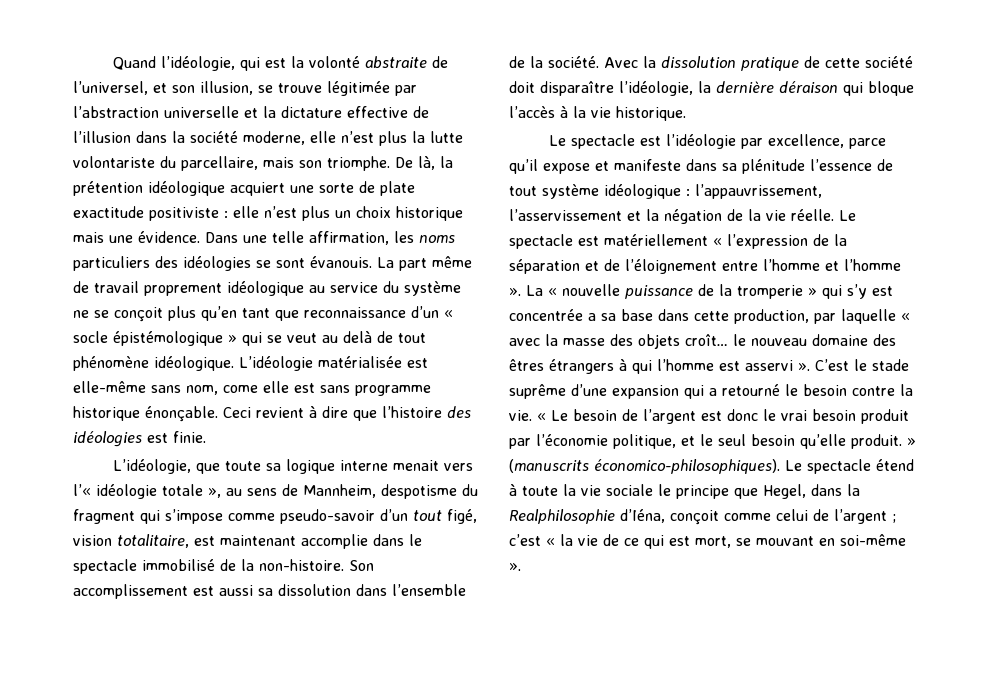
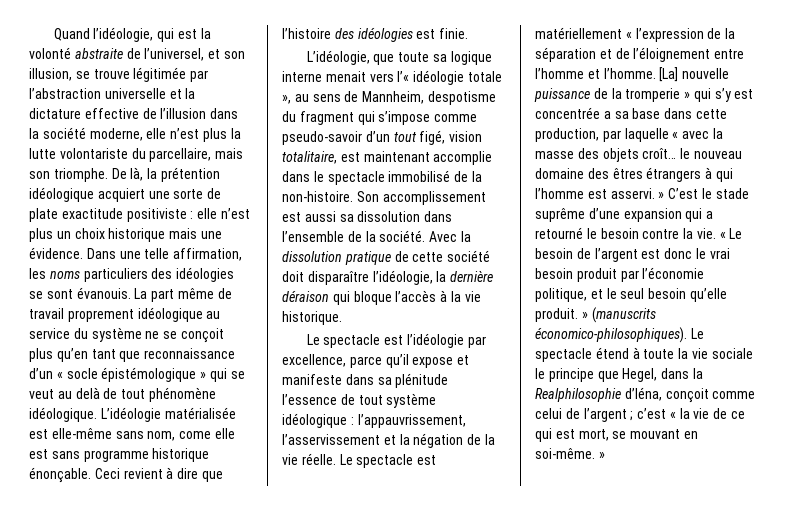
[844,259,901,271] [509,285,557,296] l’homme ». La « -> [603,67,679,82] l’homme. [La]
[745,360,810,371] asservi ». -> [610,188,665,199] asservi. »
[840,534,906,546] [509,563,521,571] soi-même ». -> [535,448,605,459] soi-même. »

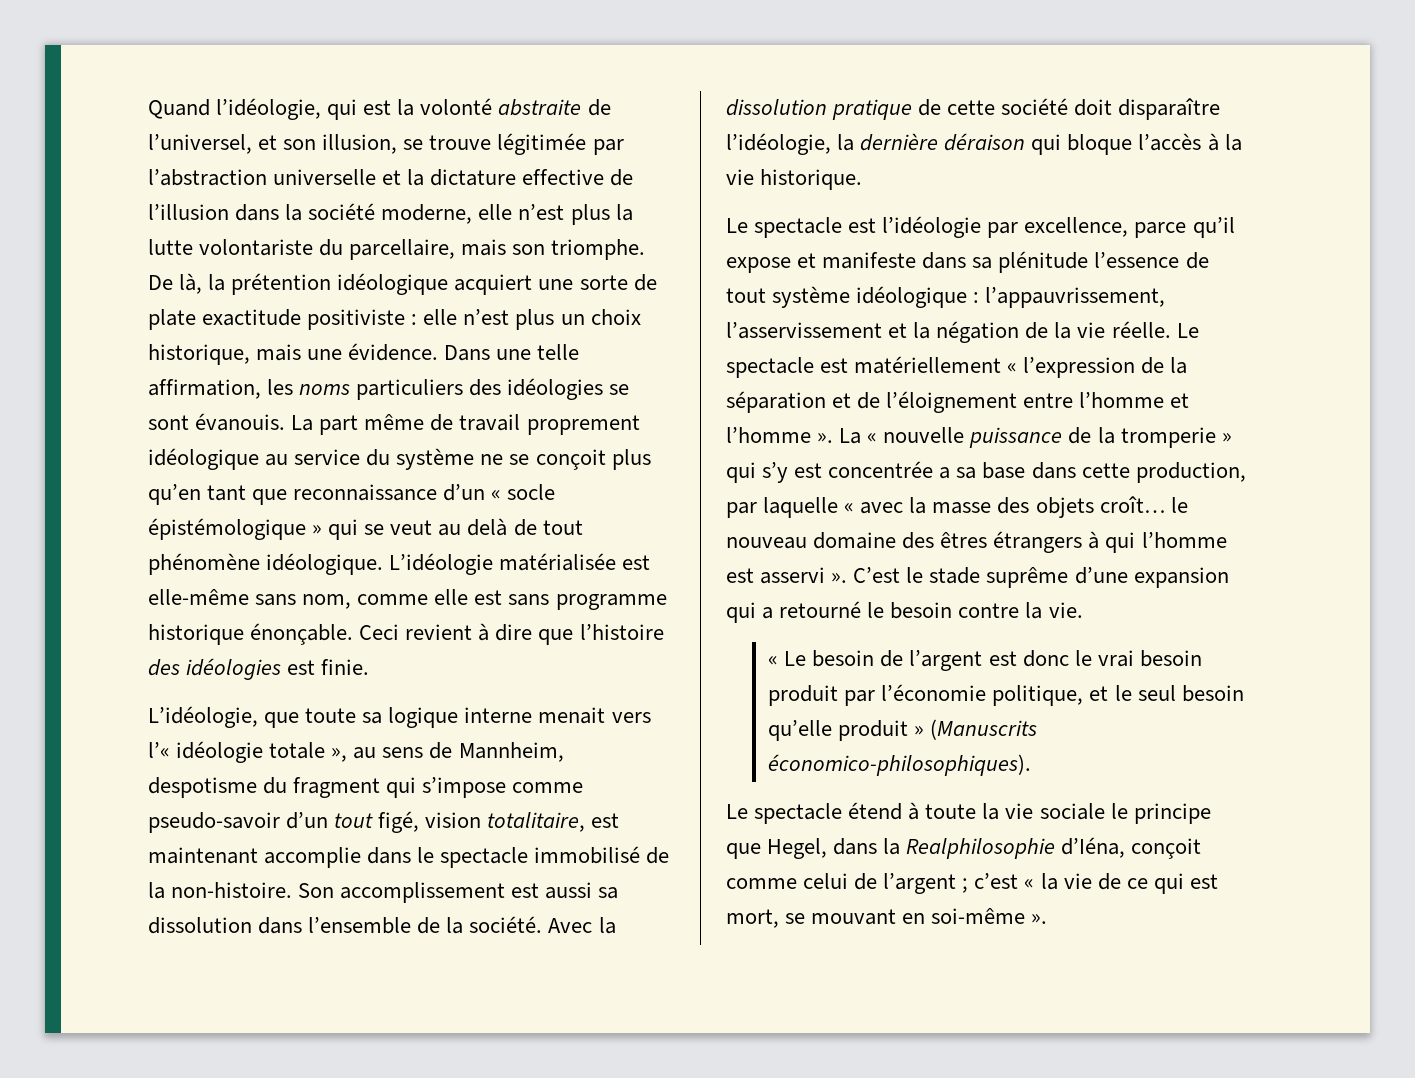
[108,228,166,242] historique -> [148,344,250,365] historique,
[179,431,212,439] come -> [357,594,429,605] comme
[603,67,679,82] l’homme. [La] -> [726,427,878,444] l’homme ». La «
[610,188,665,199] asservi. » -> [760,567,848,584] asservi ».
(716, 233) none -> (1083, 610) //
[535,307,656,323] produit. » (manuscrits -> [838,719,1038,741] produit » (Manuscrits
(687, 335) none -> (1032, 765) //
[535,448,605,459] soi-même. » -> [931,908,1048,924] soi-même ».

